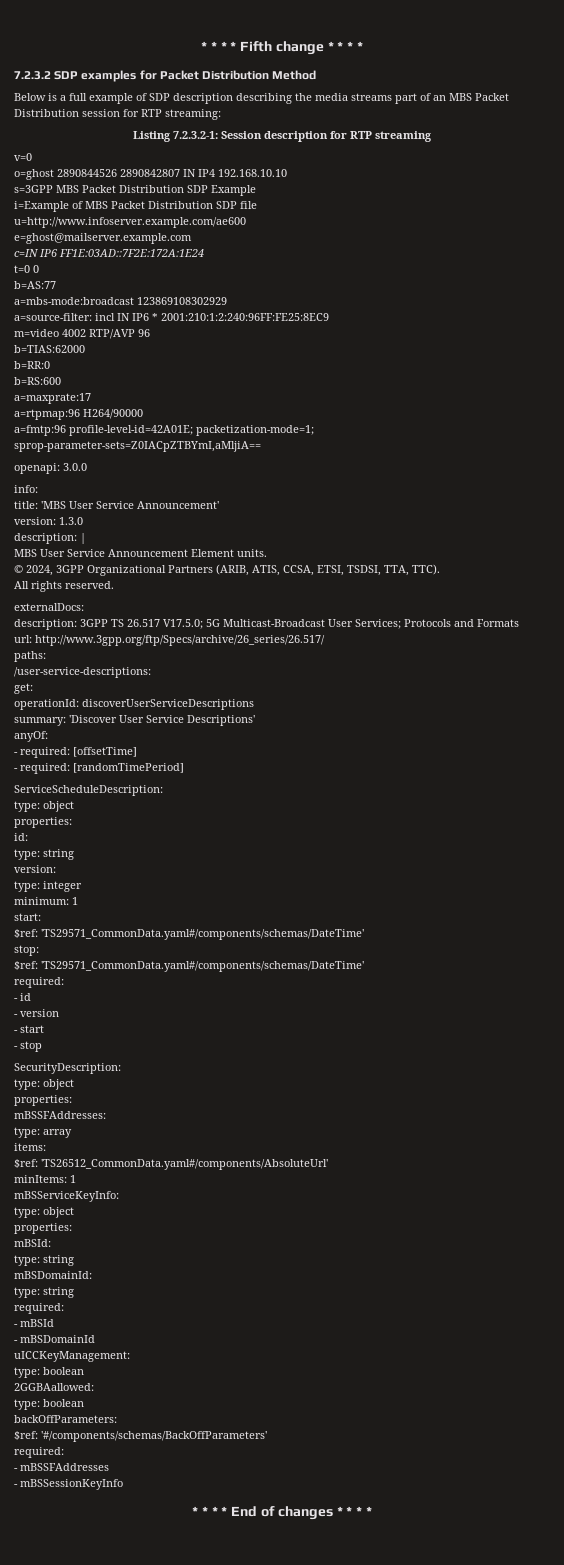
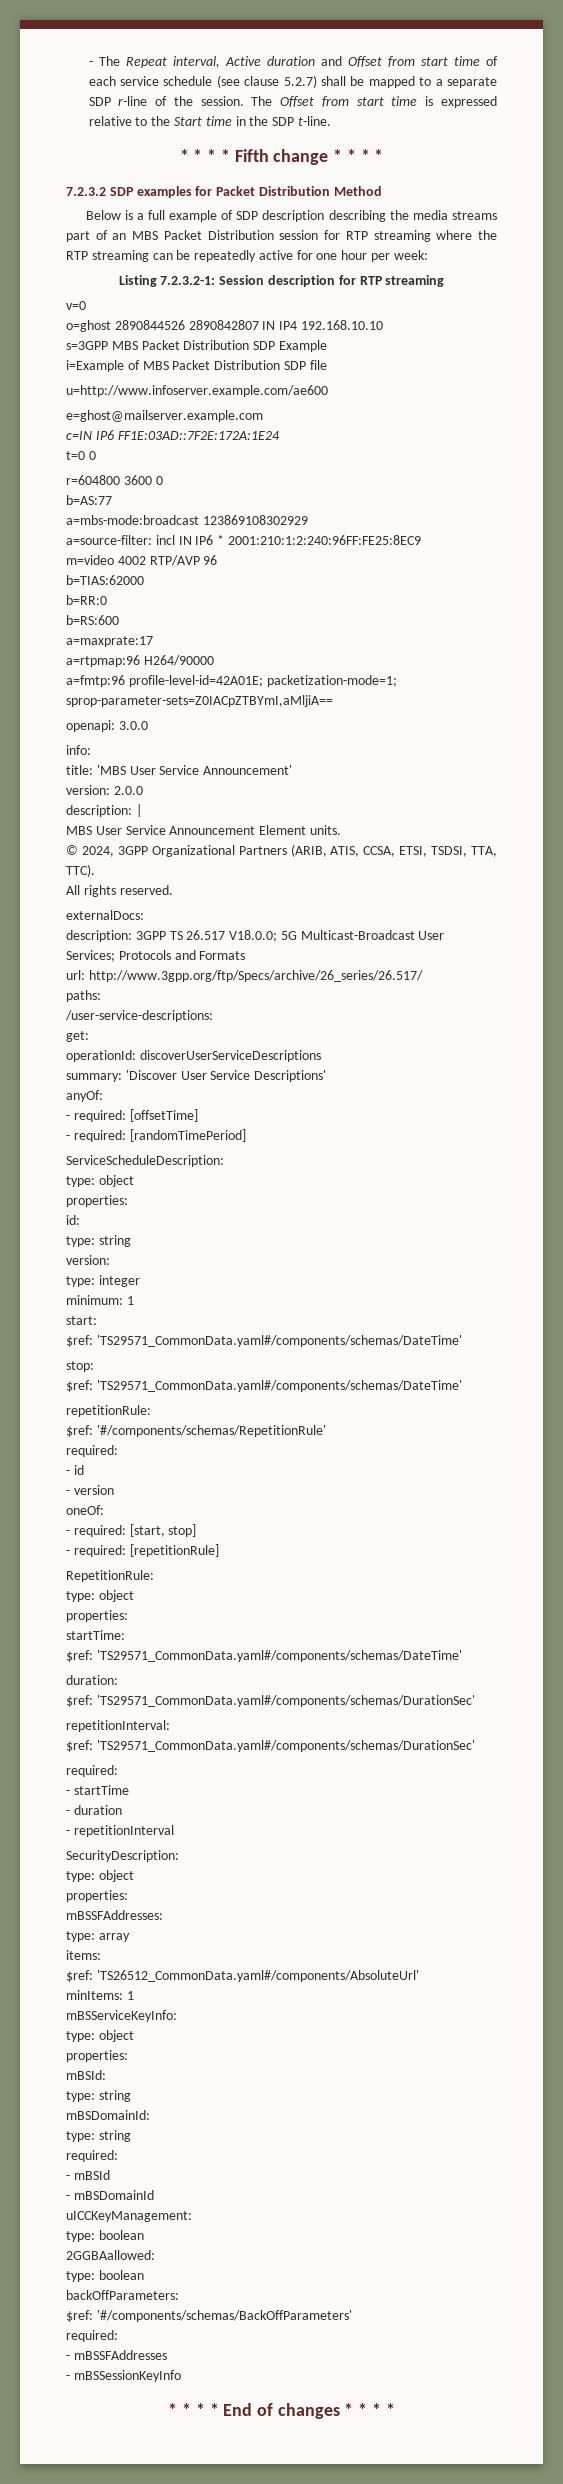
(200, 46) none -> [88,56,498,68] [88,75,498,88] [88,96,497,108] [88,116,331,126] - The Repeat interval, Active duration and Offset from start time of each service schedule (see clause 5.2.7) shall be mapped to a separate SDP r-line of the session. The Offset from start time is expressed relative to the Start time in the SDP t-line. //
[165,109,221,120] streaming: -> [373,230,498,242] [66,250,428,262] streaming where the RTP streaming can be repeatedly active for one hour per week:
(39, 269) none -> [66,475,163,485] // r=604800 3600 0
[59,517,83,525] 1.3.0 -> [113,786,143,795] 2.0.0
[163,619,203,629] V17.5.0; -> [229,930,278,942] V18.0.0;
(364, 966) none -> [66,1405,151,1417] [66,1425,326,1437] // repetitionRule: // $ref: '#/components/schemas/RepetitionRule'
[14,1025,44,1033] [14,1041,42,1052] - start // - stop -> [66,1505,104,1515] [66,1524,197,1537] [66,1544,219,1557] [66,1570,154,1582] [66,1590,134,1602] [66,1610,128,1622] [66,1630,125,1640] [66,1650,462,1662] [66,1675,118,1685] [66,1695,475,1707] [66,1720,170,1732] [66,1740,475,1752] [66,1765,118,1777] [66,1785,129,1795] [66,1805,122,1815] [66,1825,174,1837] oneOf: // - required: [start, stop] // - required: [repetitionRule] // RepetitionRule: // type: object // properties: // startTime: // $ref: 'TS29571_CommonData.yaml#/components/schemas/DateTime' // duration: // $ref: 'TS29571_CommonData.yaml#/components/schemas/DurationSec' // repetitionInterval: // $ref: 'TS29571_CommonData.yaml#/components/schemas/DurationSec' // required: // - startTime // - duration // - repetitionInterval

